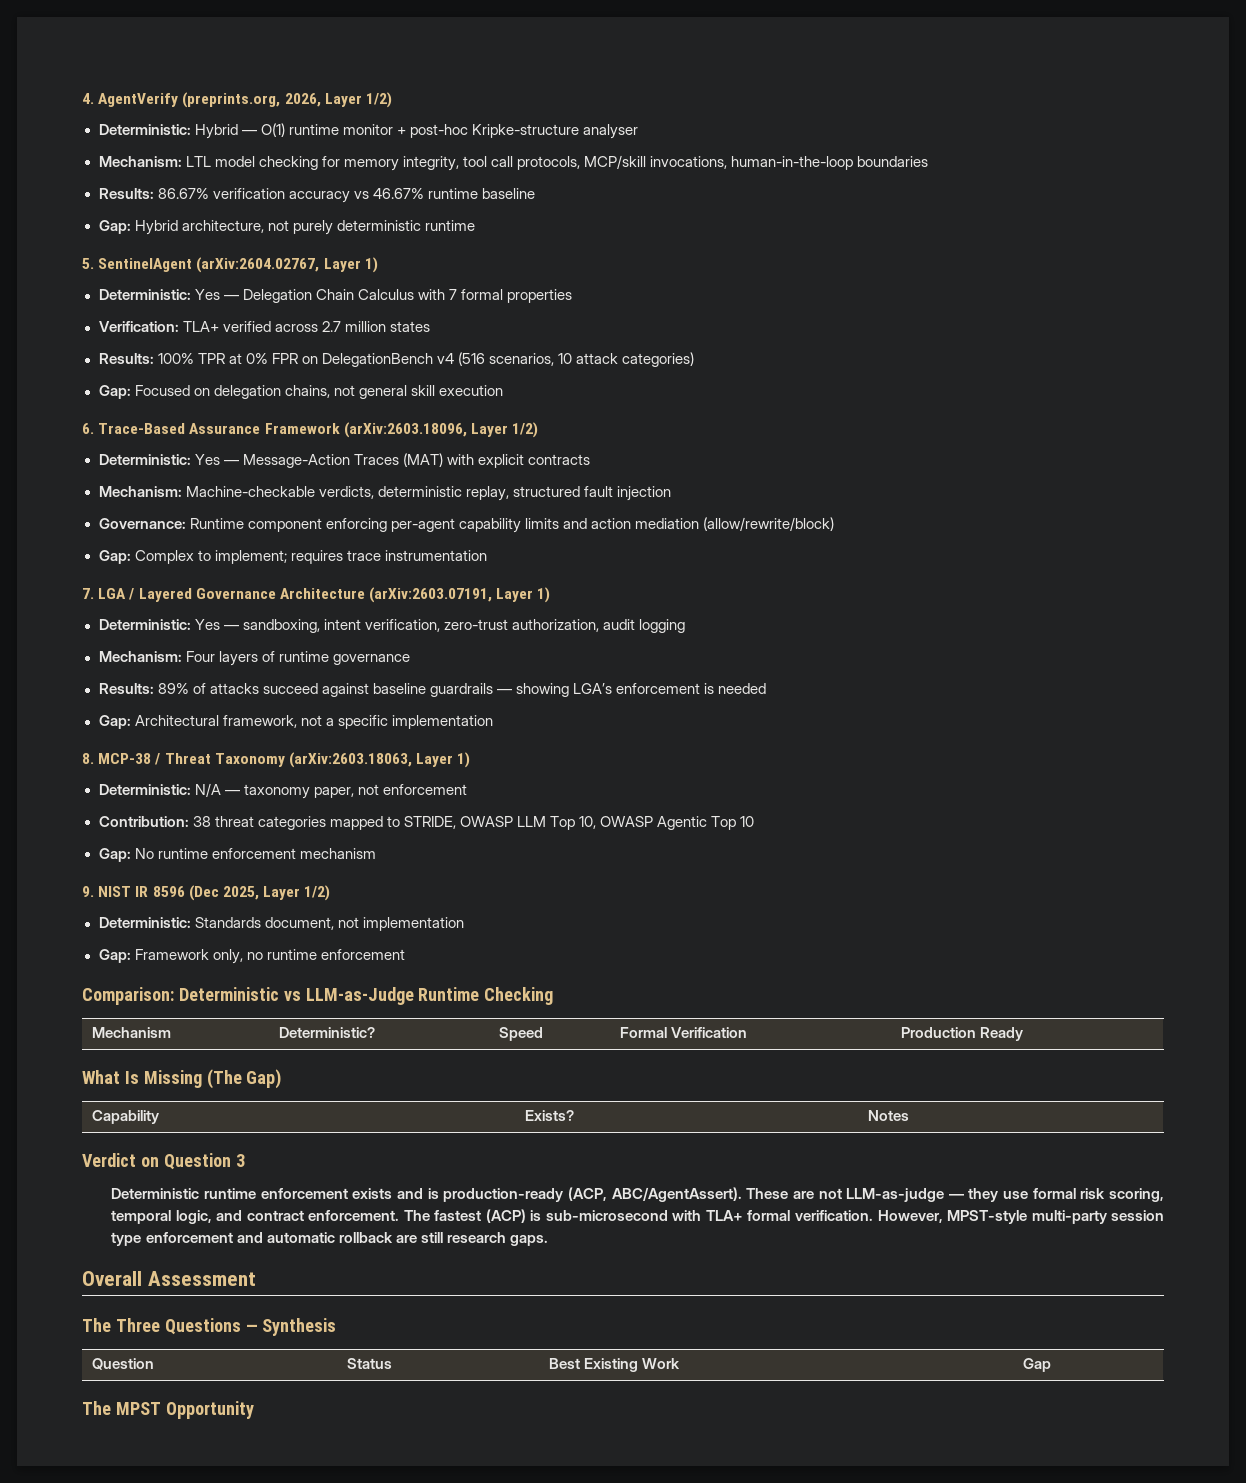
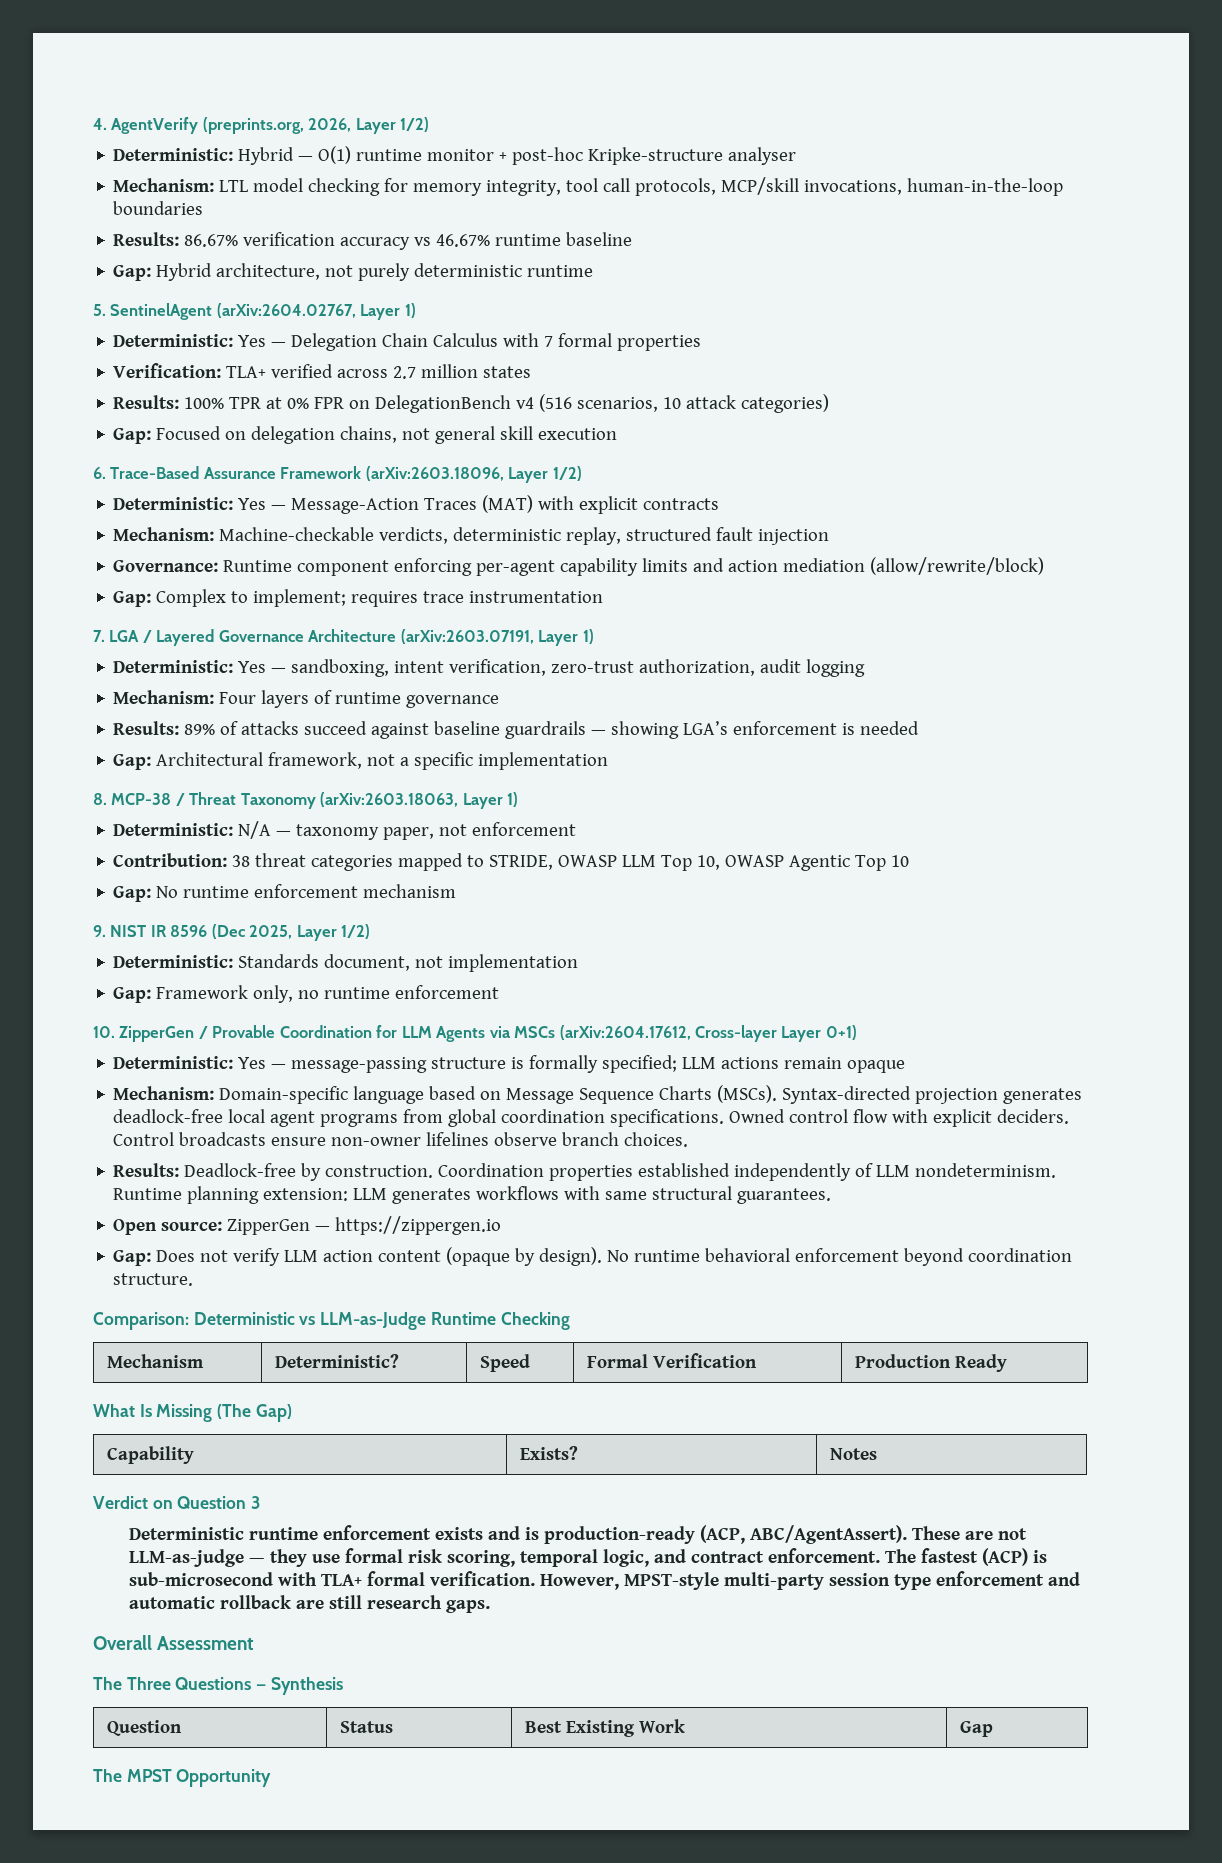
(405, 954) none -> [93,1025,857,1042] [113,1055,906,1073] [113,1085,1083,1104] [113,1109,1070,1127] [113,1132,689,1147] [113,1163,1057,1181] [113,1186,832,1204] [113,1216,502,1235] [113,1247,1073,1266] [113,1273,194,1286] // 10. ZipperGen / Provable Coordination for LLM Agents via MSCs (arXiv:2604.17612, Cross-layer Layer 0+1) // Deterministic: Yes — message-passing structure is formally specified; LLM actions remain opaque // Mechanism: Domain-specific language based on Message Sequence Charts (MSCs). Syntax-directed projection generates deadlock-free local agent programs from global coordination specifications. Owned control flow with explicit deciders. Control broadcasts ensure non-owner lifelines observe branch choices. // Results: Deadlock-free by construction. Coordination properties established independently of LLM nondeterminism. Runtime planning extension: LLM generates workflows with same structural guarantees. // Open source: ZipperGen — https://zippergen.io // Gap: Does not verify LLM action content (opaque by design). No runtime behavioral enforcement beyond coordination structure.

